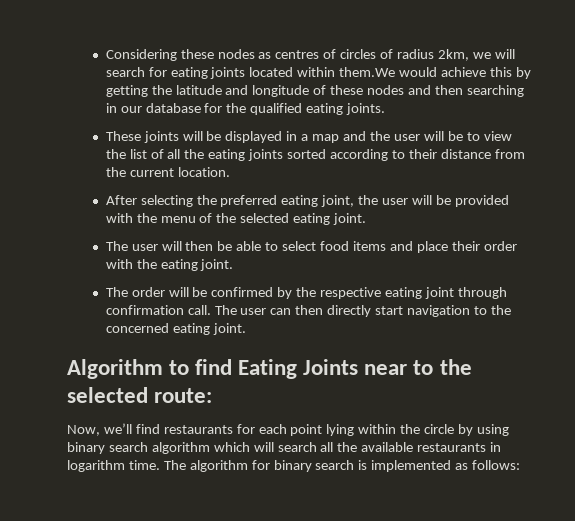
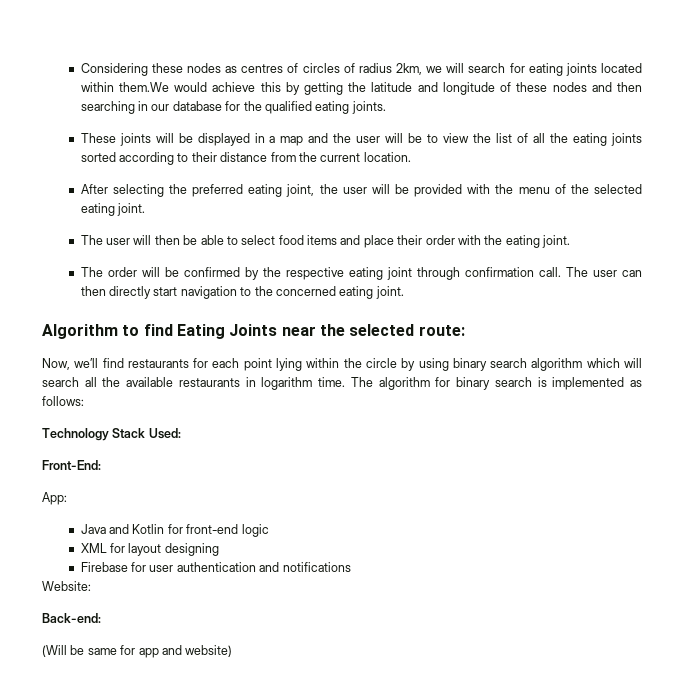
[413,360,434,375] to -> (316, 331) none
(521, 465) none -> [42,428,181,441] [42,460,101,470] [42,492,67,505] [80,524,269,537] [80,543,219,556] [80,562,351,572] [42,581,91,591] [42,613,101,623] [42,645,233,658] // Technology Stack Used: // Front-End: // App: // Java and Kotlin for front-end logic // XML for layout designing // Firebase for user authentication and notifications // Website: // Back-end: // (Will be same for app and website)

